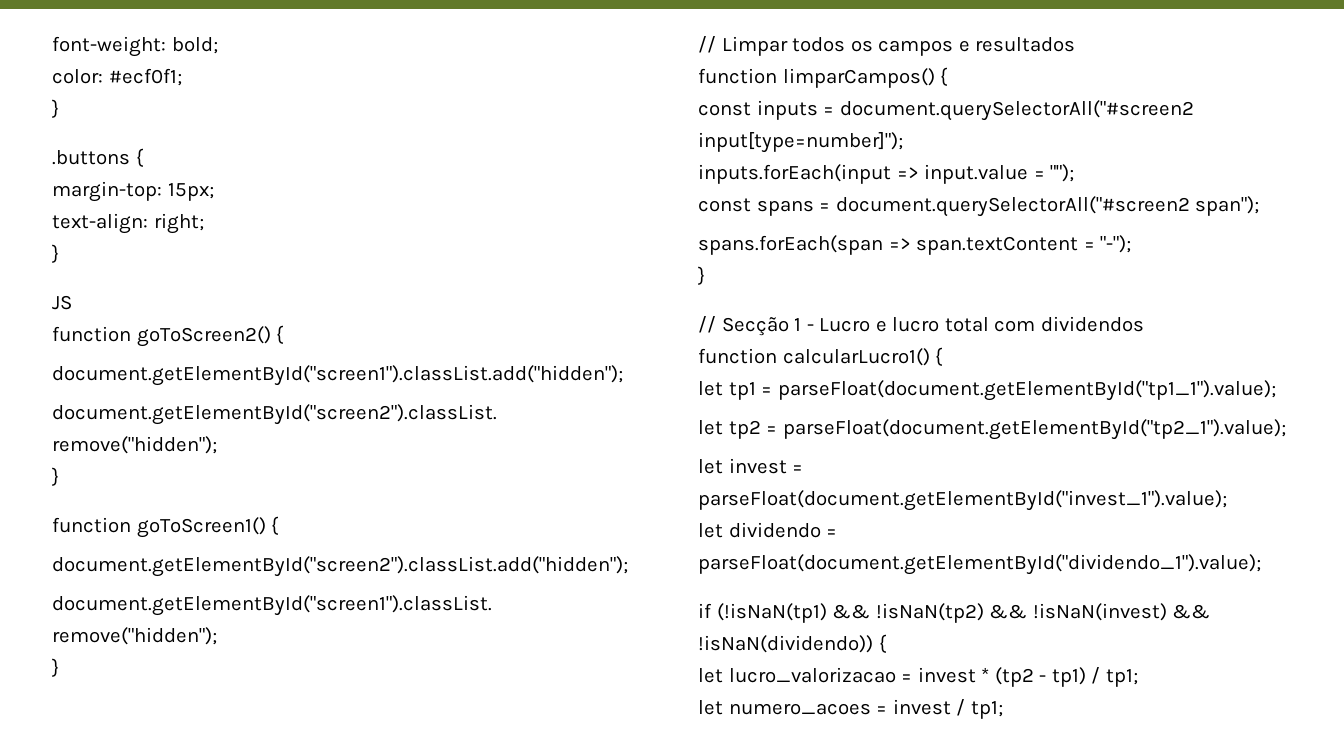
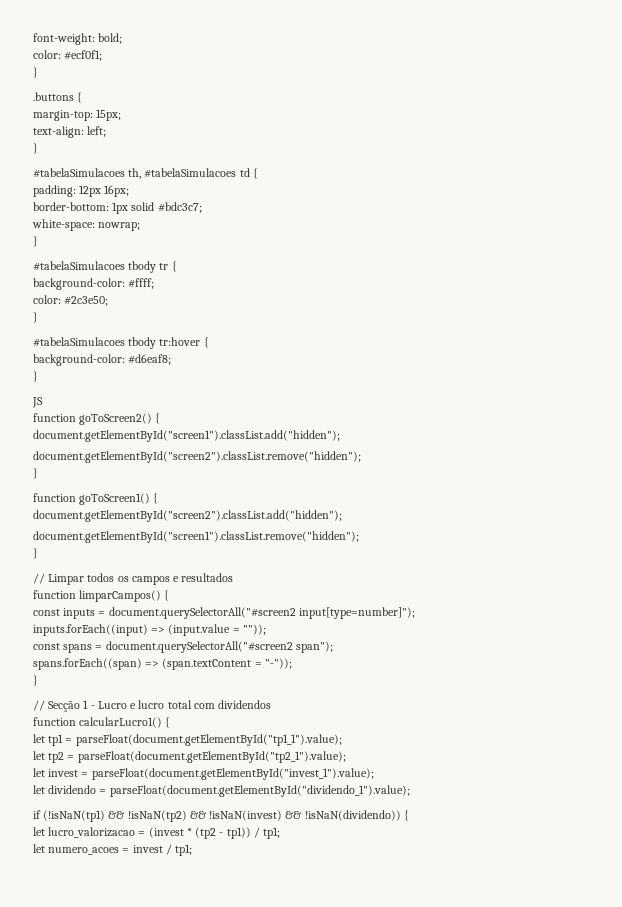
[153,213,204,234] right; -> [87,126,107,137] [33,143,38,154] [33,168,258,179] [33,185,130,197] [33,202,202,214] [32,219,141,231] [33,236,38,247] [33,261,177,273] [33,278,155,290] [33,295,109,306] [33,312,38,323] [33,337,209,349] [33,354,172,366] left; // } // #tabelaSimulacoes th, #tabelaSimulacoes td { // padding: 12px 16px; // border-bottom: 1px solid #bdc3c7; // white-space: nowrap; // } // #tabelaSimulacoes tbody tr { // background-color: #ffff; // color: #2c3e50; // } // #tabelaSimulacoes tbody tr:hover { // background-color: #d6eaf8;
[698,164,1075,184] inputs.forEach(input => input.value = ""); -> [33,624,266,636] inputs.forEach((input) => (input.value = ""));
[698,235,1132,255] spans.forEach(span => span.textContent = "-"); -> [33,658,292,670] spans.forEach((span) => (span.textContent = "-"));
[917,667,976,683] invest -> [148,827,184,838] (invest
[1051,667,1086,687] tp1) -> [226,827,251,839] tp1))

